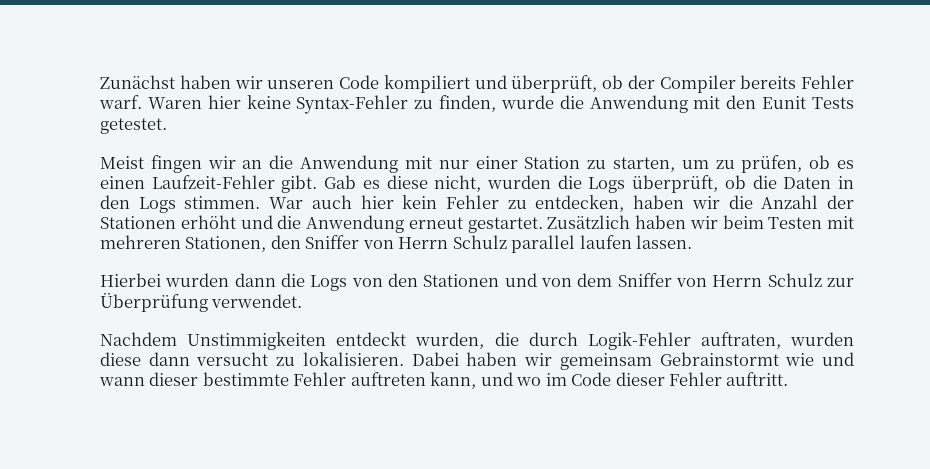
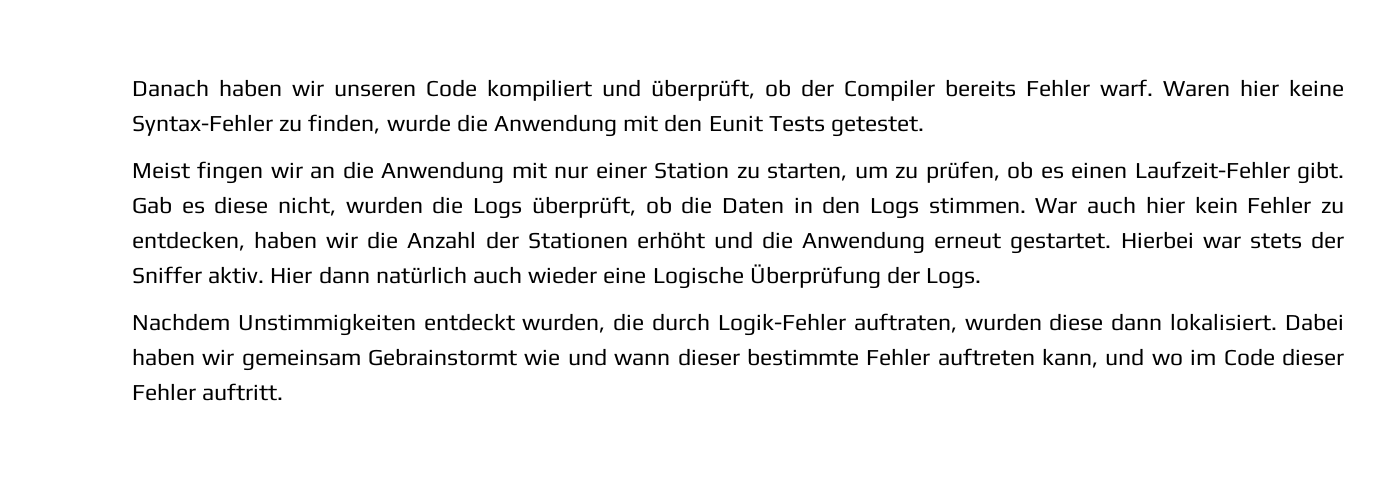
[100,75,176,89] Zunächst -> [131,79,209,97] Danach
[547,215,855,229] [100,235,693,253] [100,273,855,291] [100,293,303,312] Zusätzlich haben wir beim Testen mit mehreren Stationen, den Sniffer von Herrn Schulz parallel laufen lassen. // Hierbei wurden dann die Logs von den Stationen und von dem Sniffer von Herrn Schulz zur Überprüfung verwendet. -> [1120,231,1344,249] [131,264,982,289] Hierbei war stets der Sniffer aktiv. Hier dann natürlich auch wieder eine Logische Überprüfung der Logs.
[196,352,404,366] versucht zu lokalisieren. -> [1170,313,1278,331] lokalisiert.

